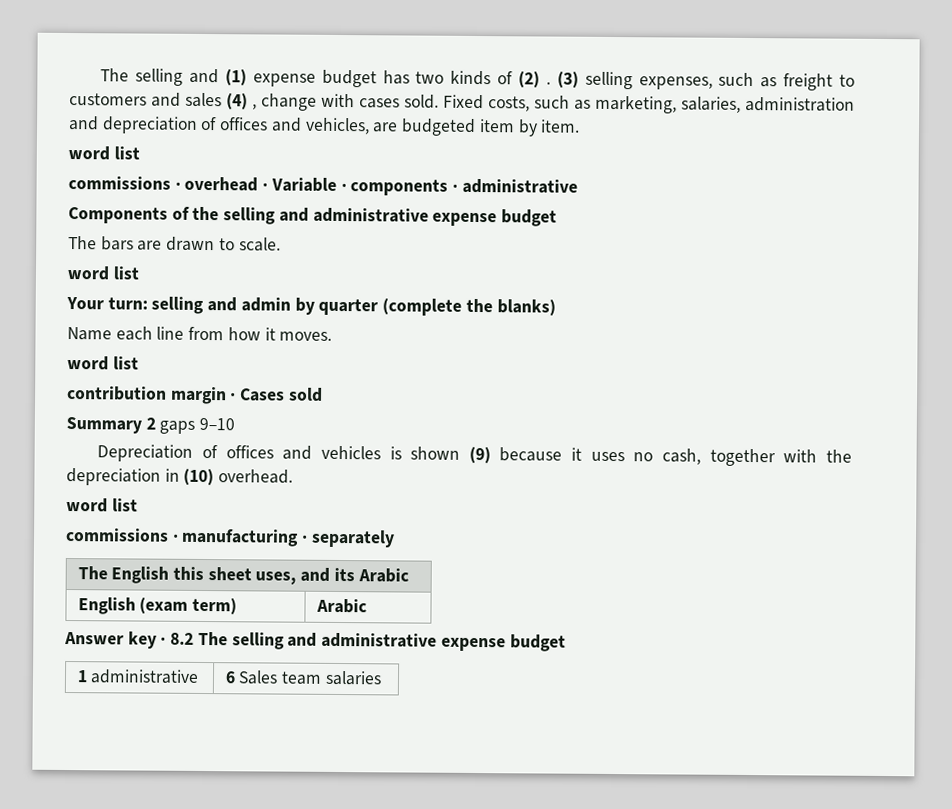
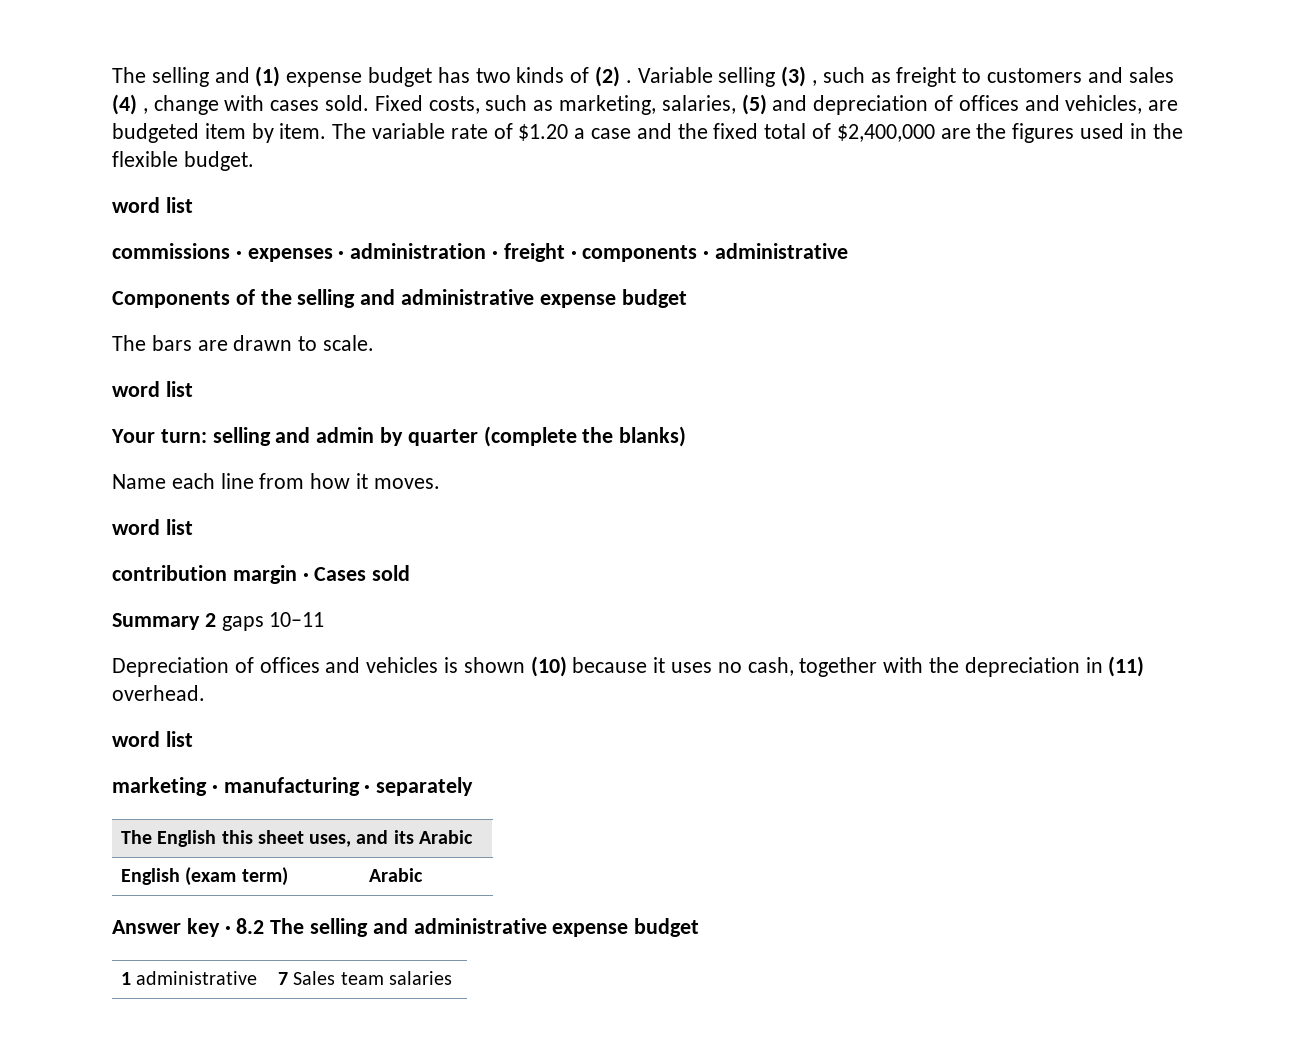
[556,71,713,90] (3) selling expenses, -> [637,66,818,87] Variable selling (3) ,
[745,96,855,112] administration -> [741,94,767,115] (5)
[68,146,140,161] [68,176,337,192] // word list // commissions · overhead · Variable -> [332,123,1183,143] [112,151,254,171] [112,197,193,213] [112,243,565,262] The variable rate of $1.20 a case and the fixed total of $2,400,000 are the figures used in the flexible budget. // word list // commissions · expenses · administration · freight
[199,417,236,431] 9–10 -> [269,612,325,627] 10–11
[468,446,491,464] (9) -> [530,656,567,677] (10)
[183,468,215,486] (10) -> [1108,656,1145,677] (11)
[65,527,169,542] commissions -> [112,777,207,796] marketing
[224,671,236,684] 6 -> [278,972,289,985] 7

